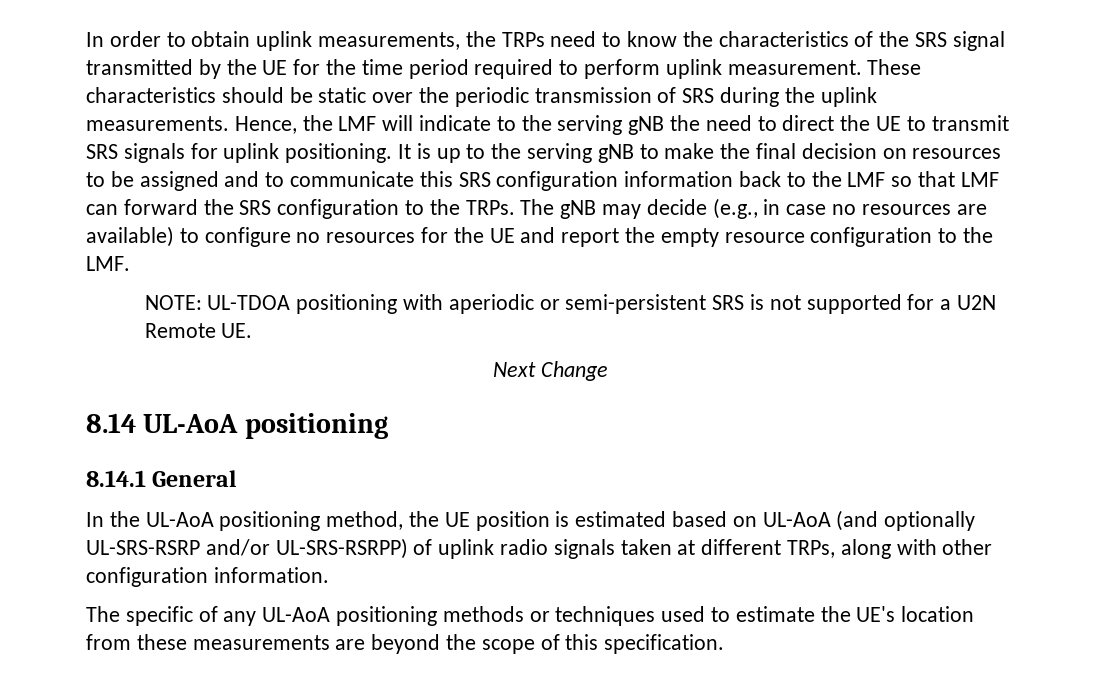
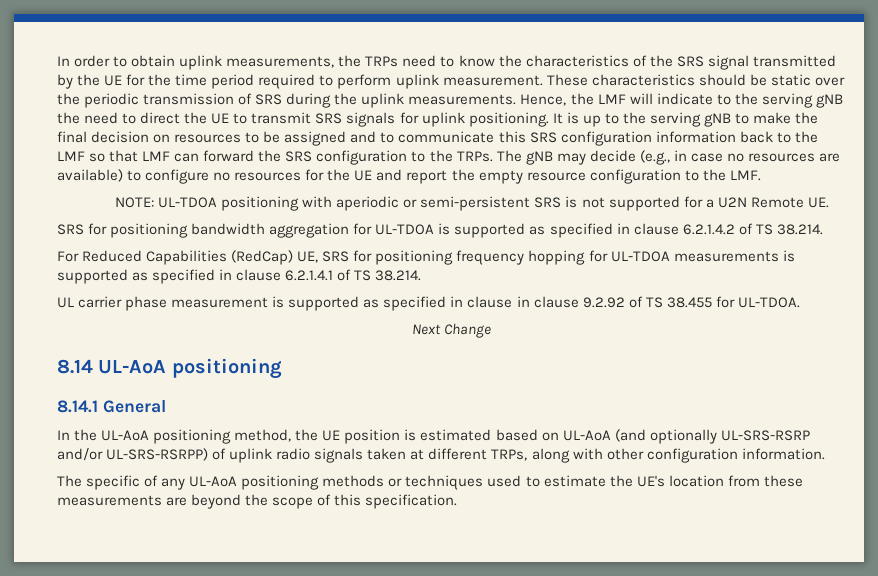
(253, 330) none -> [57,223,823,238] [57,250,795,265] [57,269,422,284] [57,296,800,311] // SRS for positioning bandwidth aggregation for UL-TDOA is supported as specified in clause 6.2.1.4.2 of TS 38.214. // For Reduced Capabilities (RedCap) UE, SRS for positioning frequency hopping for UL-TDOA measurements is supported as specified in clause 6.2.1.4.1 of TS 38.214. // UL carrier phase measurement is supported as specified in clause in clause 9.2.92 of TS 38.455 for UL-TDOA.

